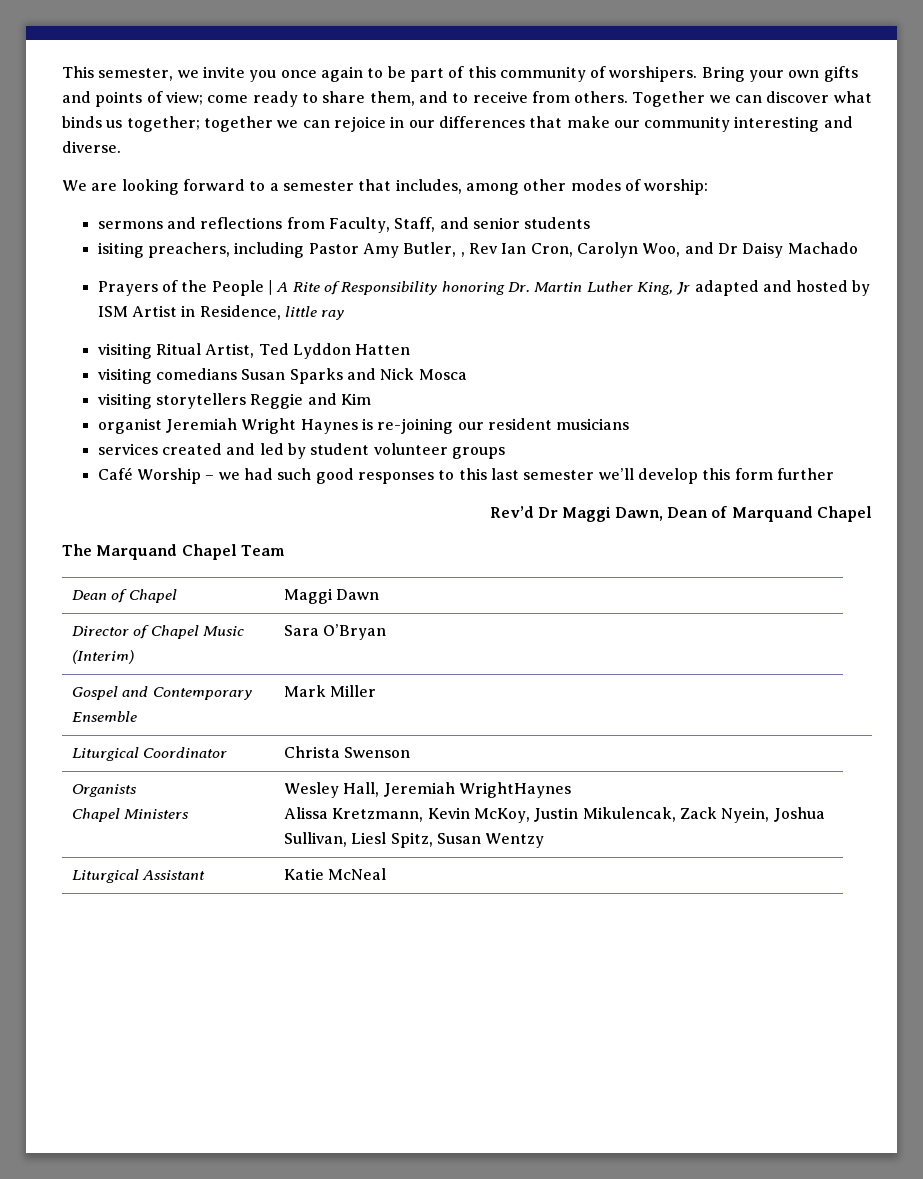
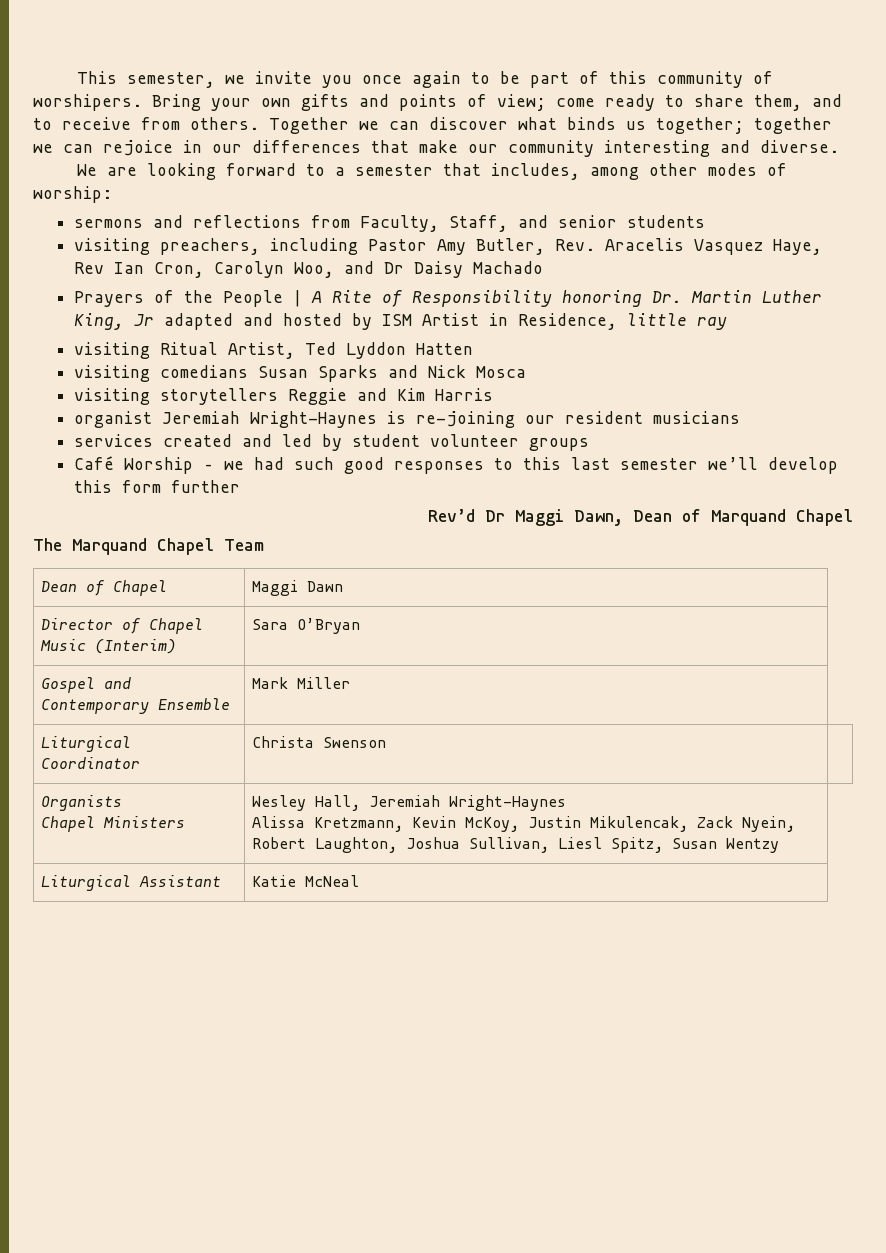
[97,242,144,258] isiting -> [73,238,150,255] visiting
[460,252,465,257] , -> [554,238,822,255] Rev. Aracelis Vasquez Haye,
(371, 399) none -> [434,388,493,401] Harris
[241,418,358,434] Wright Haynes -> [249,411,377,428] Wright-Haynes
[459,782,572,798] WrightHaynes -> [449,795,567,811] Wright-Haynes
(770, 815) none -> [252,837,398,853] Robert Laughton,

